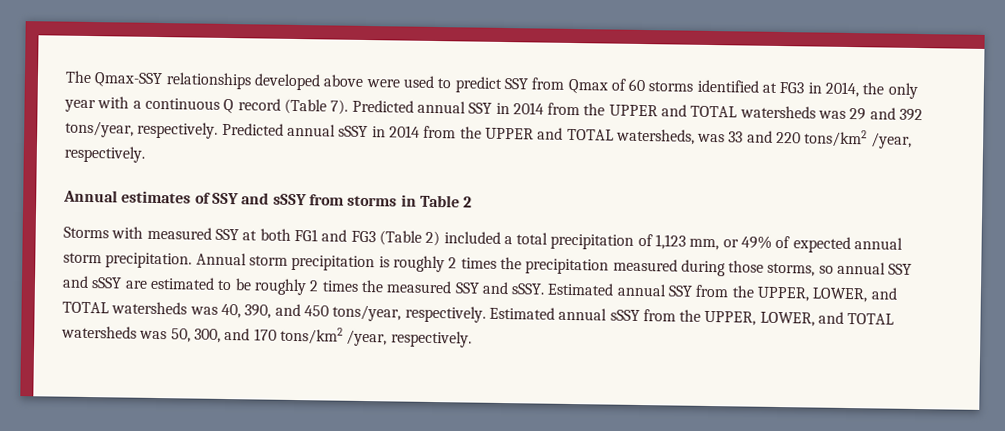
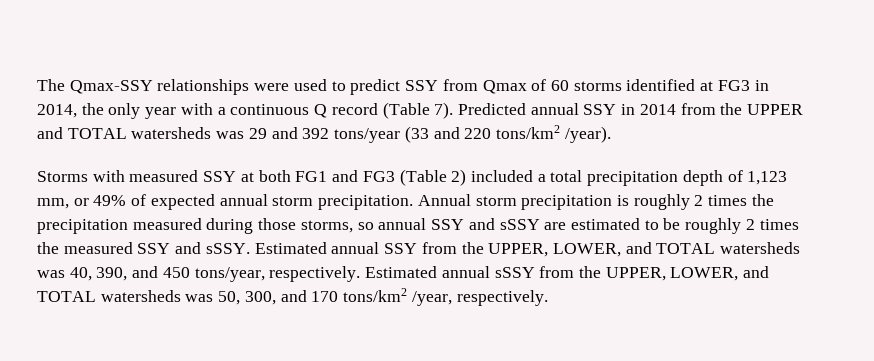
[253,73,365,91] developed above -> (250, 87) none
[65,120,912,149] [64,145,145,163] [63,189,473,208] tons/year, respectively. Predicted annual sSSY in 2014 from the UPPER and TOTAL watersheds, was 33 and 220 tons/km2 /year, respectively. // Annual estimates of SSY and sSSY from storms in Table 2 -> [334,125,611,143] tons/year (33 and 220 tons/km2 /year).
(635, 241) none -> [682,170,723,186] depth

